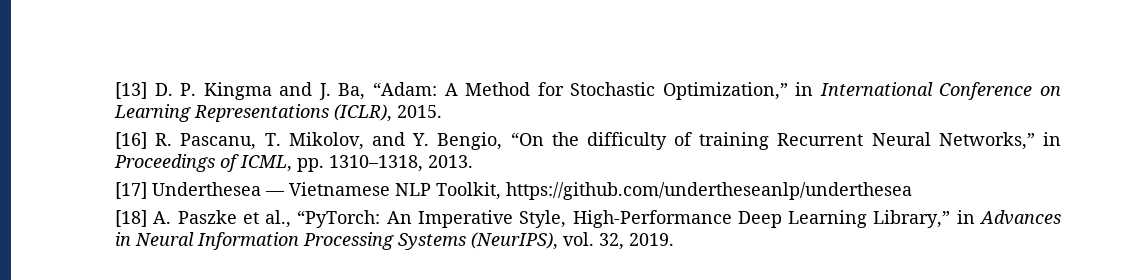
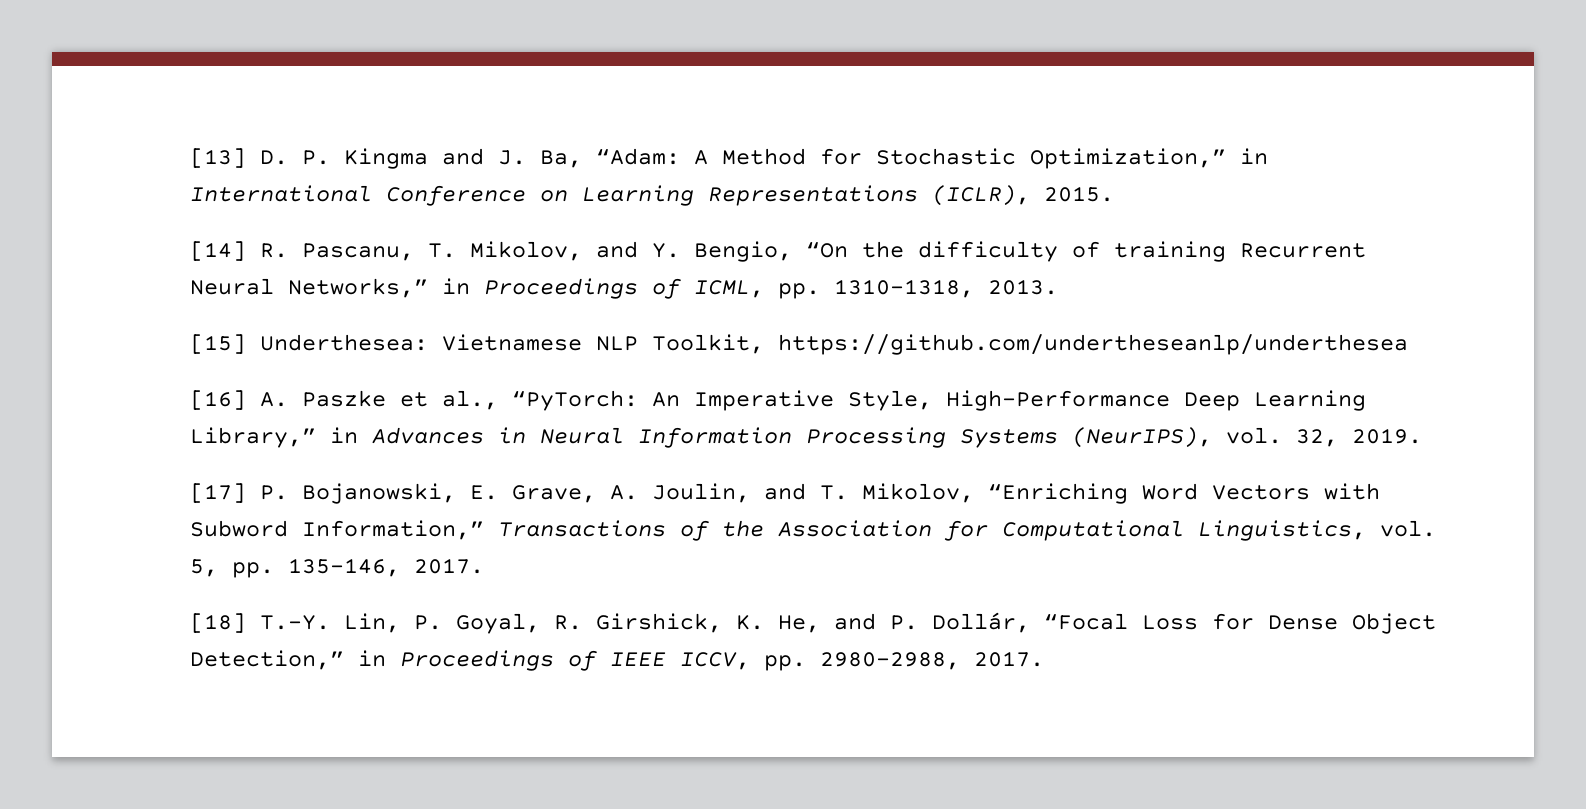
[115,132,148,149] [16] -> [189,241,246,261] [14]
[115,182,286,199] [17] Underthesea — -> [189,334,428,354] [15] Underthesea:
[115,210,148,227] [18] -> [189,390,246,410] [16]
(675, 239) none -> [189,483,1380,504] [189,520,1436,541] [189,558,484,578] [189,612,1436,634] [189,650,1044,671] // [17] P. Bojanowski, E. Grave, A. Joulin, and T. Mikolov, “Enriching Word Vectors with Subword Information,” Transactions of the Association for Computational Linguistics, vol. 5, pp. 135–146, 2017. // [18] T.-Y. Lin, P. Goyal, R. Girshick, K. He, and P. Dollár, “Focal Loss for Dense Object Detection,” in Proceedings of IEEE ICCV, pp. 2980–2988, 2017.

